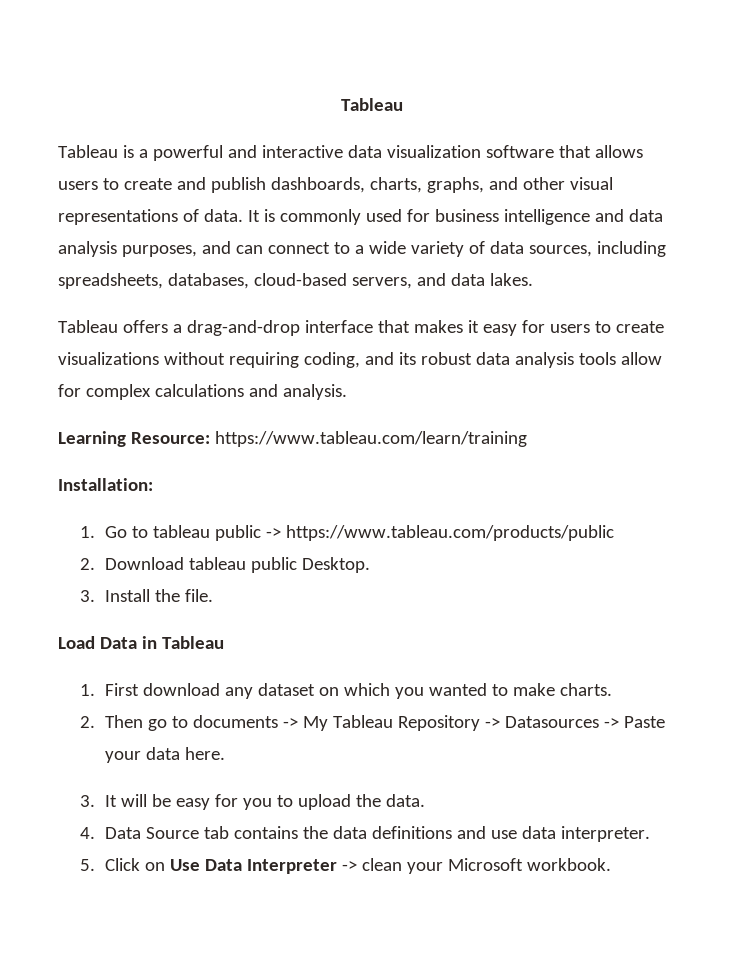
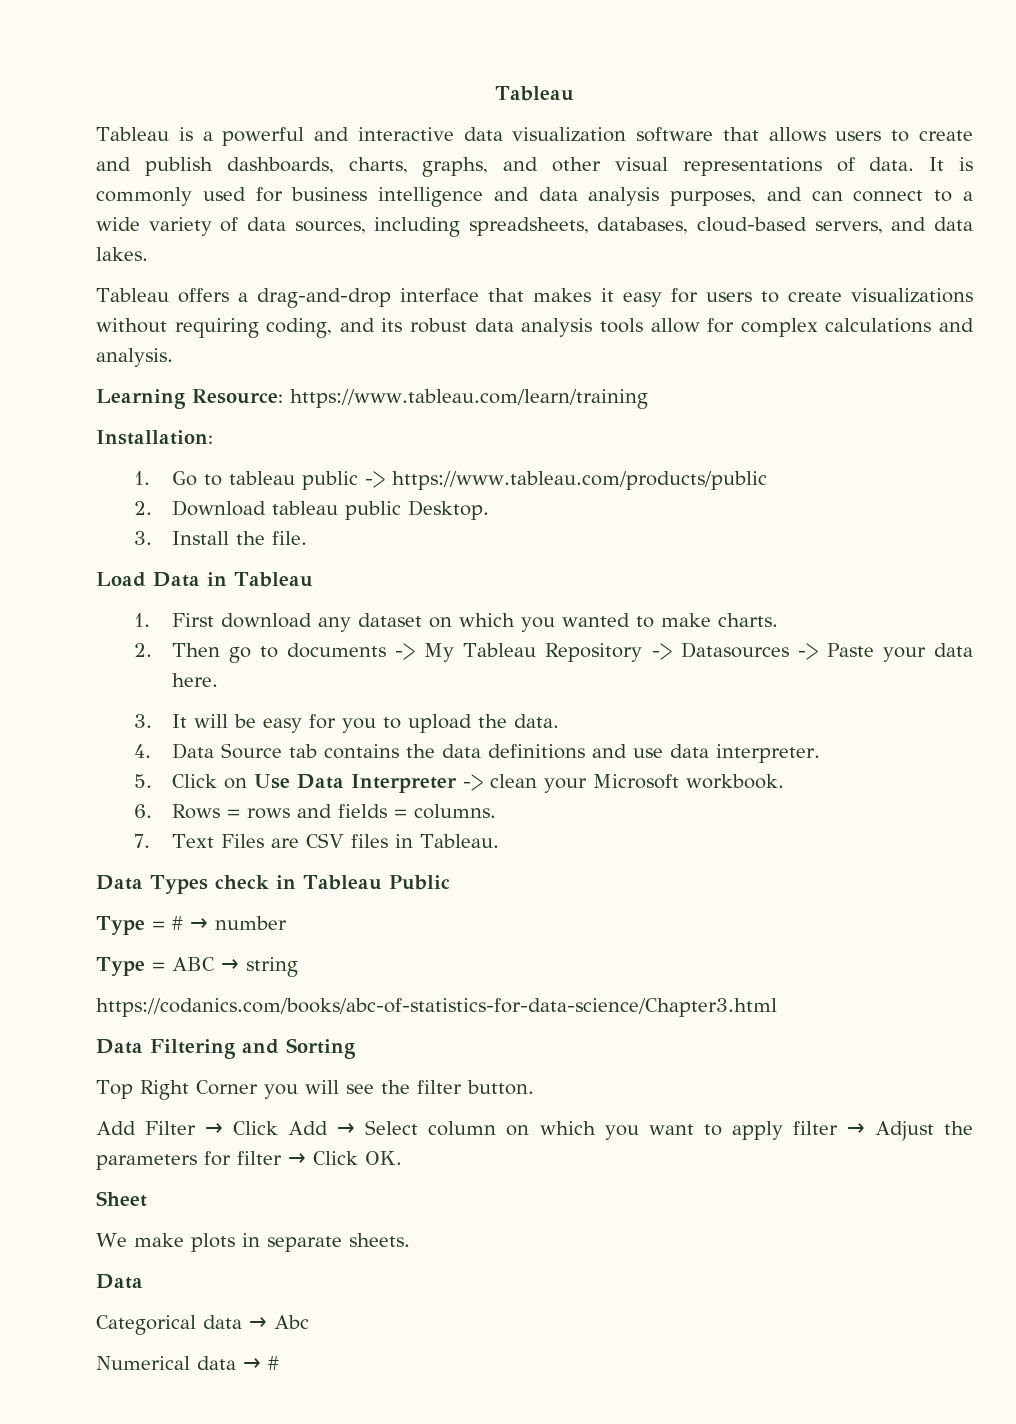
(611, 864) none -> [133,804,496,819] [133,833,499,848] [96,875,450,894] [96,916,287,935] [96,957,298,977] [96,998,777,1017] [96,1038,356,1059] [96,1080,534,1100] [96,1120,973,1141] [96,1151,402,1170] [96,1191,147,1207] [96,1233,410,1252] [96,1274,143,1289] [96,1315,309,1335] [96,1356,279,1370] // 6. Rows = rows and fields = columns. // 7. Text Files are CSV files in Tableau. // Data Types check in Tableau Public // Type = # → number // Type = ABC → string // https://codanics.com/books/abc-of-statistics-for-data-science/Chapter3.html // Data Filtering and Sorting // Top Right Corner you will see the filter button. // Add Filter → Click Add → Select column on which you want to apply filter → Adjust the parameters for filter → Click OK. // Sheet // We make plots in separate sheets. // Data // Categorical data → Abc // Numerical data → #

